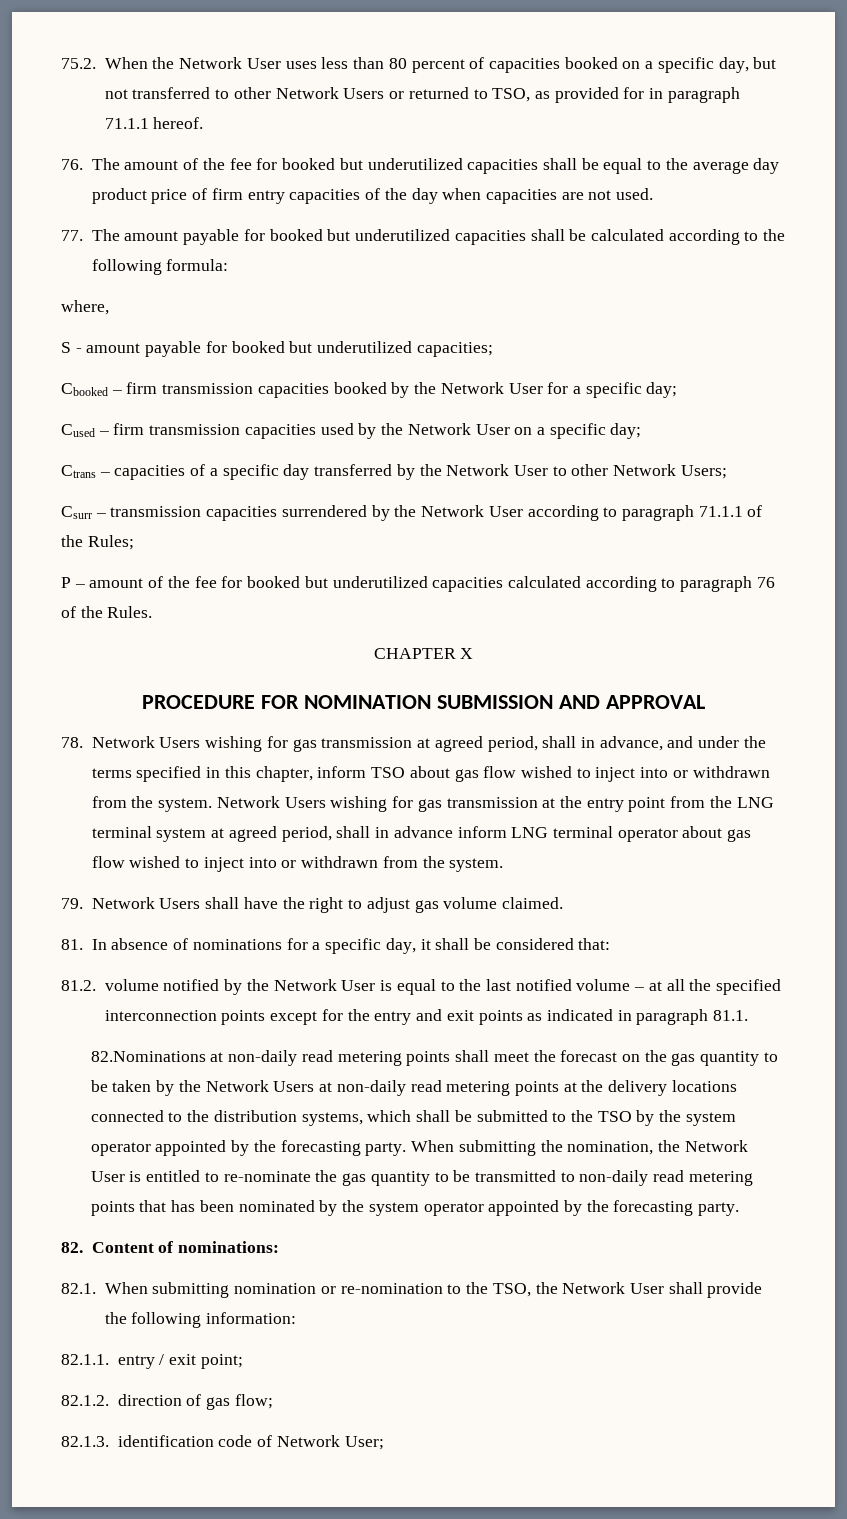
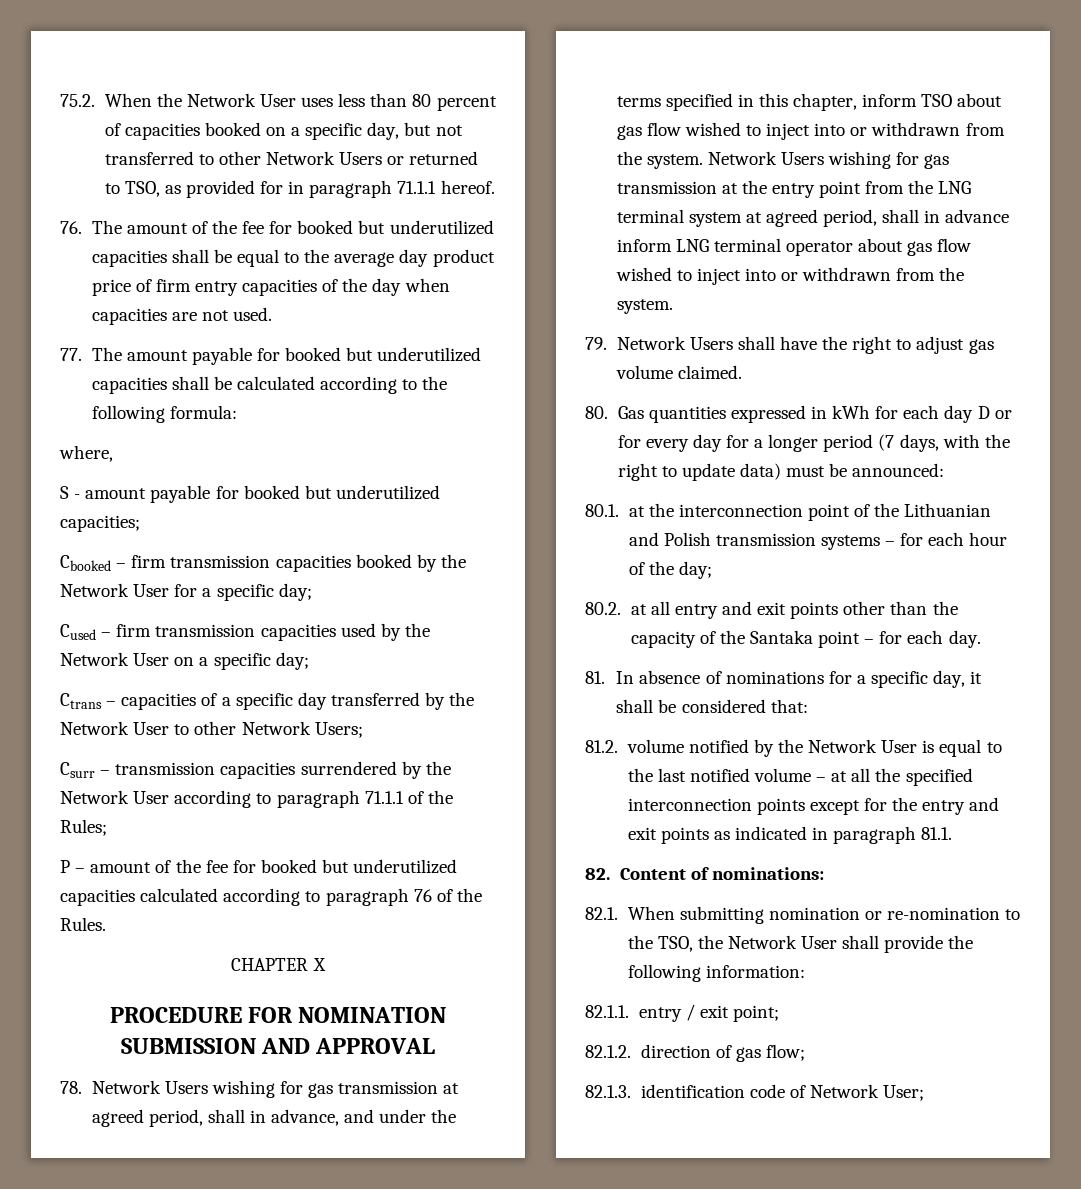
(564, 903) none -> [585,405,1012,423] [617,434,1010,452] [617,463,945,481] [585,503,992,521] [628,532,1008,550] [628,561,712,579] [585,601,958,619] [630,630,981,648] // 80. Gas quantities expressed in kWh for each day D or for every day for a longer period (7 days, with the right to update data) must be announced: // 80.1. at the interconnection point of the Lithuanian and Polish transmission systems – for each hour of the day; // 80.2. at all entry and exit points other than the capacity of the Santaka point – for each day.
[90,1050,778,1066] [90,1080,737,1096] [90,1110,736,1126] [90,1140,748,1156] [90,1170,753,1186] [90,1200,740,1216] // 82.Nominations at non-daily read metering points shall meet the forecast on the gas quantity to be taken by the Network Users at non-daily read metering points at the delivery locations connected to the distribution systems, which shall be submitted to the TSO by the system operator appointed by the forecasting party. When submitting the nomination, the Network User is entitled to re-nominate the gas quantity to be transmitted to non-daily read metering points that has been nominated by the system operator appointed by the forecasting party. -> (953, 833) none

